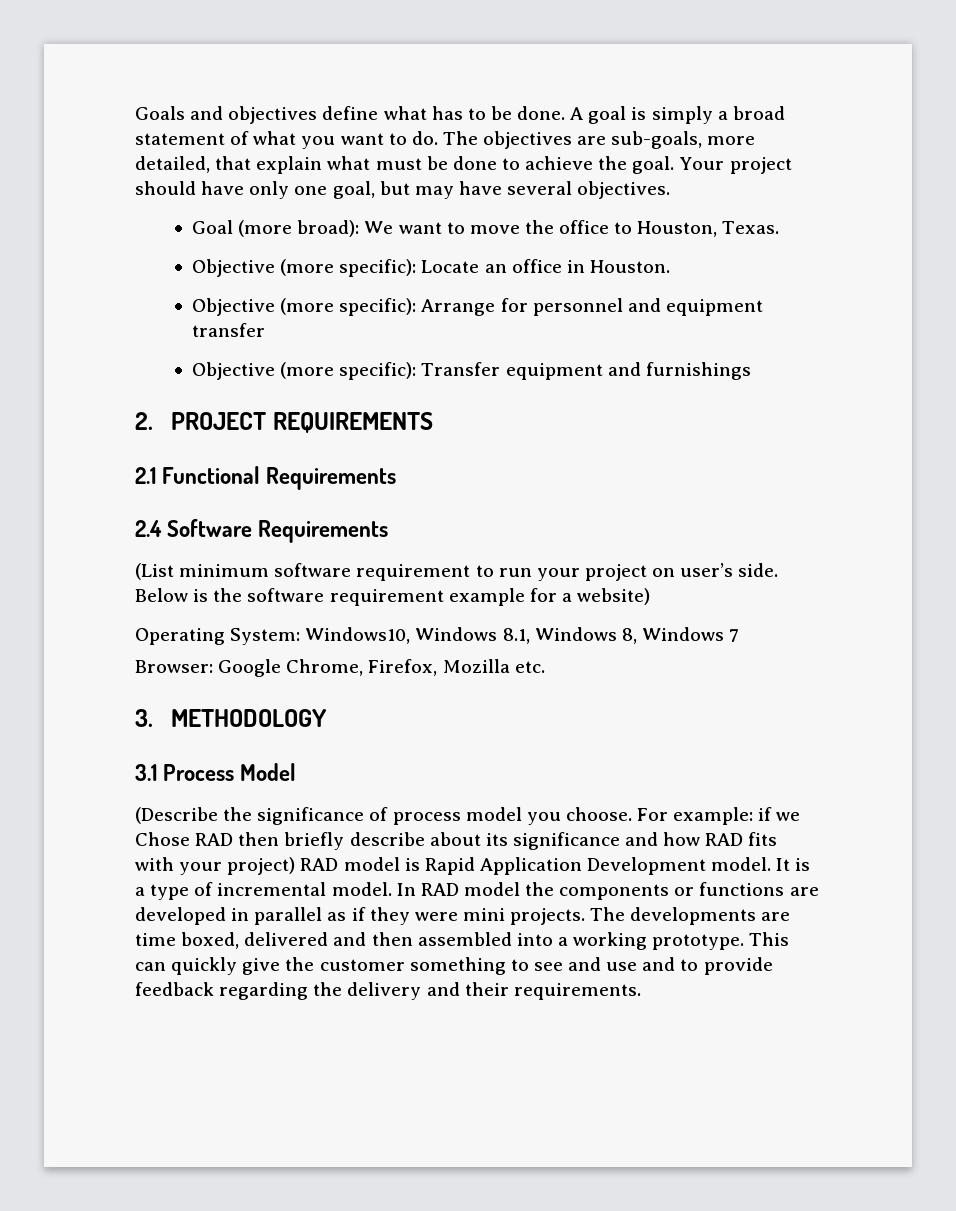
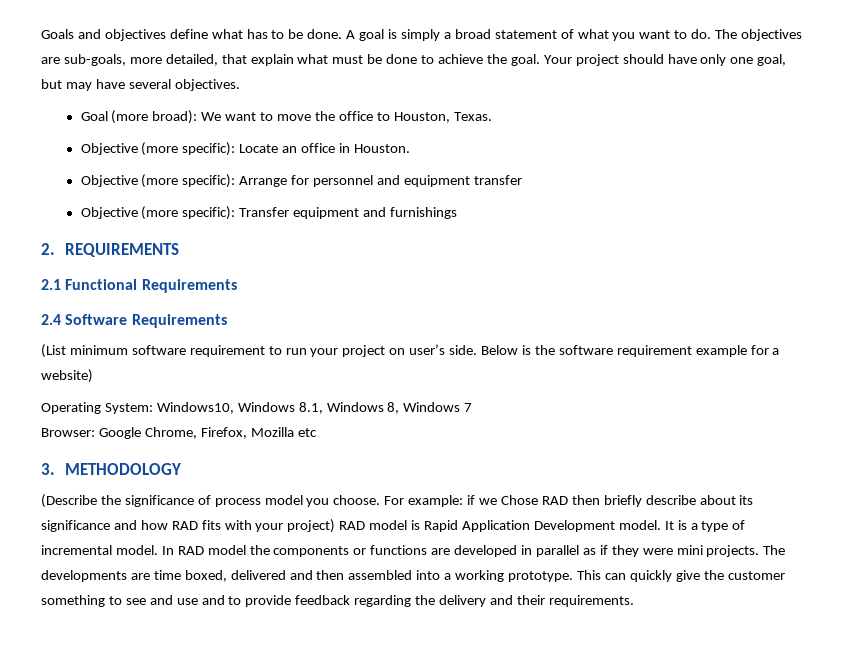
[171,412,267,430] PROJECT -> (55, 249) none
[514,661,545,673] etc. -> [297,428,317,437] etc
[135,763,297,781] // 3.1 Process Model -> (181, 469) none

